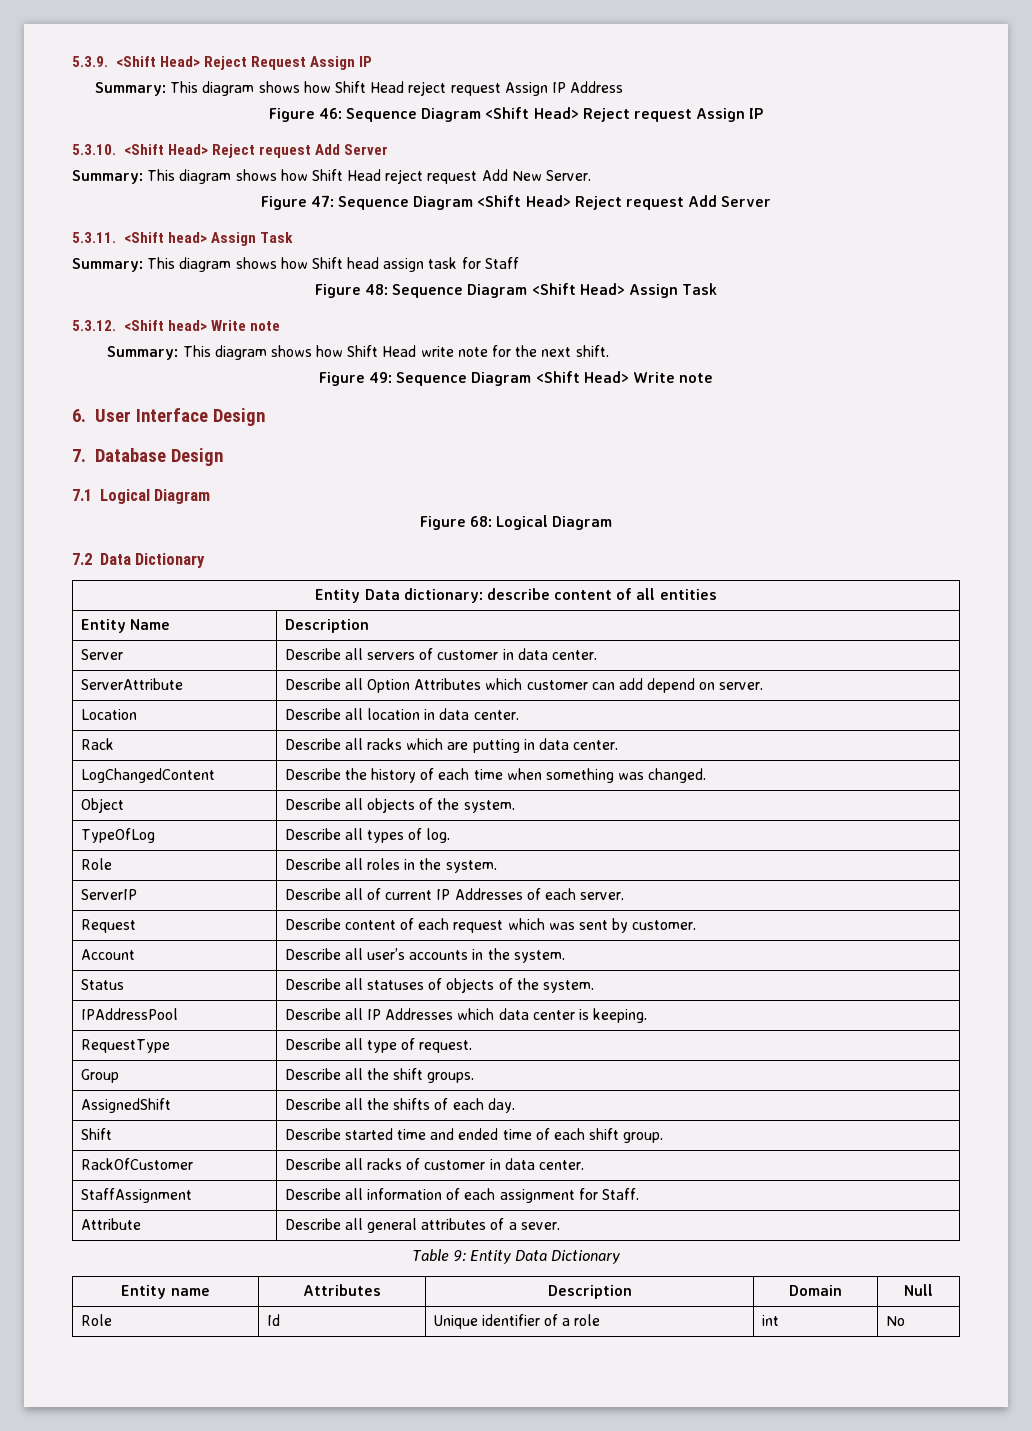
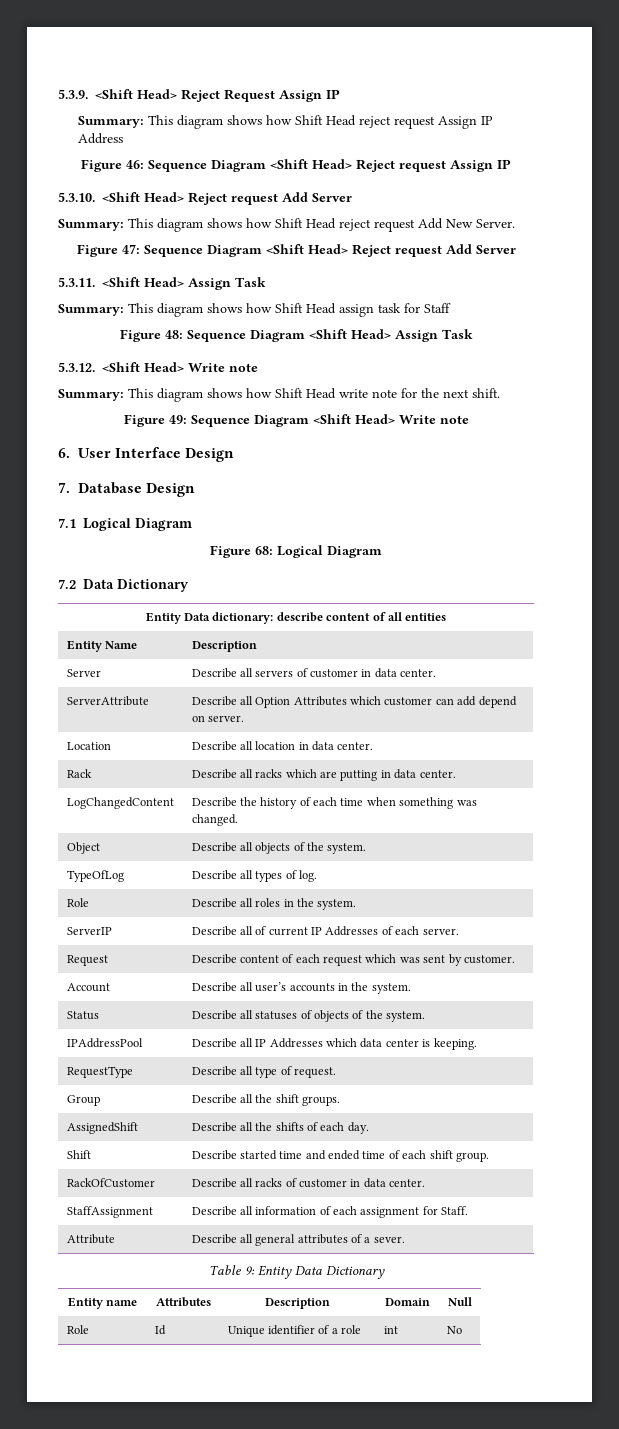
[167,232,207,243] head> -> [144,277,184,287] Head>
[347,257,380,269] head -> [306,303,336,314] Head
[167,320,207,331] head> -> [144,362,184,372] Head>

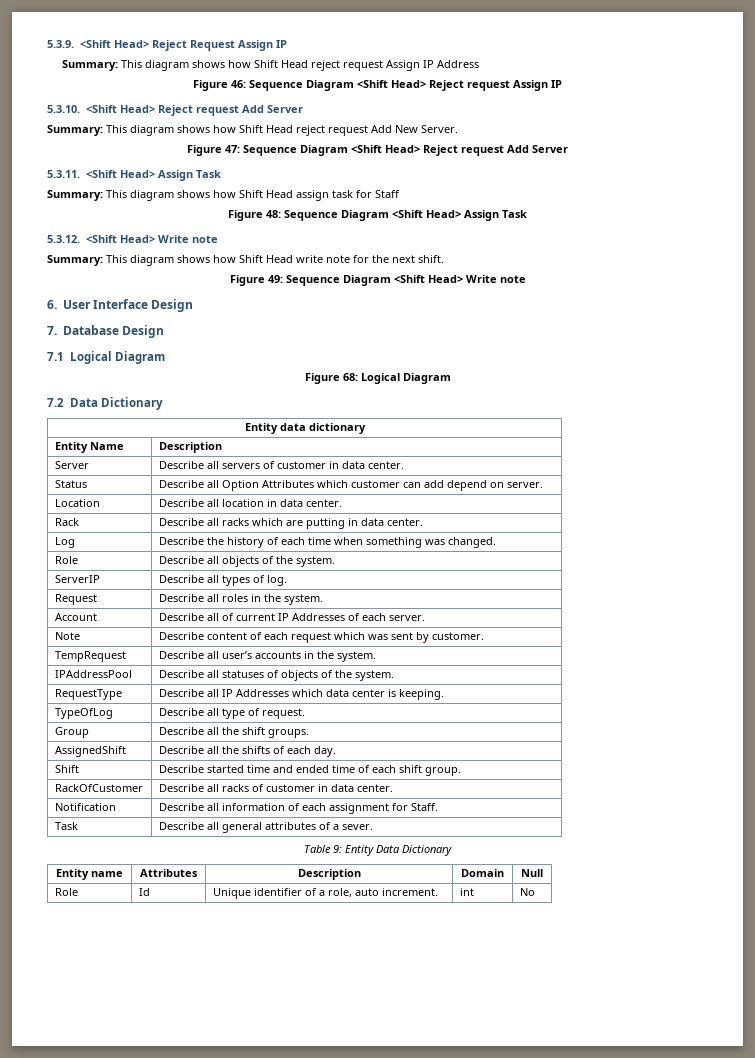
[184,612,447,624] Data dictionary: describe content of all entities -> [279,423,366,434] data dictionary
[66,696,149,706] ServerAttribute -> [54,480,87,488] Status
[66,797,174,809] LogChangedContent -> [54,537,75,548] Log
[66,842,100,854] Object -> [54,556,78,564] Role
[66,870,124,882] TypeOfLog -> [54,575,100,583] ServerIP
[66,898,89,907] Role -> [54,594,97,605] Request
[66,927,112,935] ServerIP -> [54,613,97,621] Account
[66,955,108,966] Request -> [54,632,80,640] Note
[66,983,110,992] Account -> [54,651,126,662] TempRequest
[66,1011,99,1020] Status -> [54,670,132,678] IPAddressPool
[66,1038,143,1048] IPAddressPool -> [54,689,122,700] RequestType
[66,1066,133,1078] RequestType -> [54,708,113,719] TypeOfLog
[66,1206,153,1218] StaffAssignment -> [54,803,116,811] Notification
[66,1234,115,1244] Attribute -> [54,822,78,830] Task
[341,1325,362,1334] role -> [327,888,438,897] role, auto increment.

